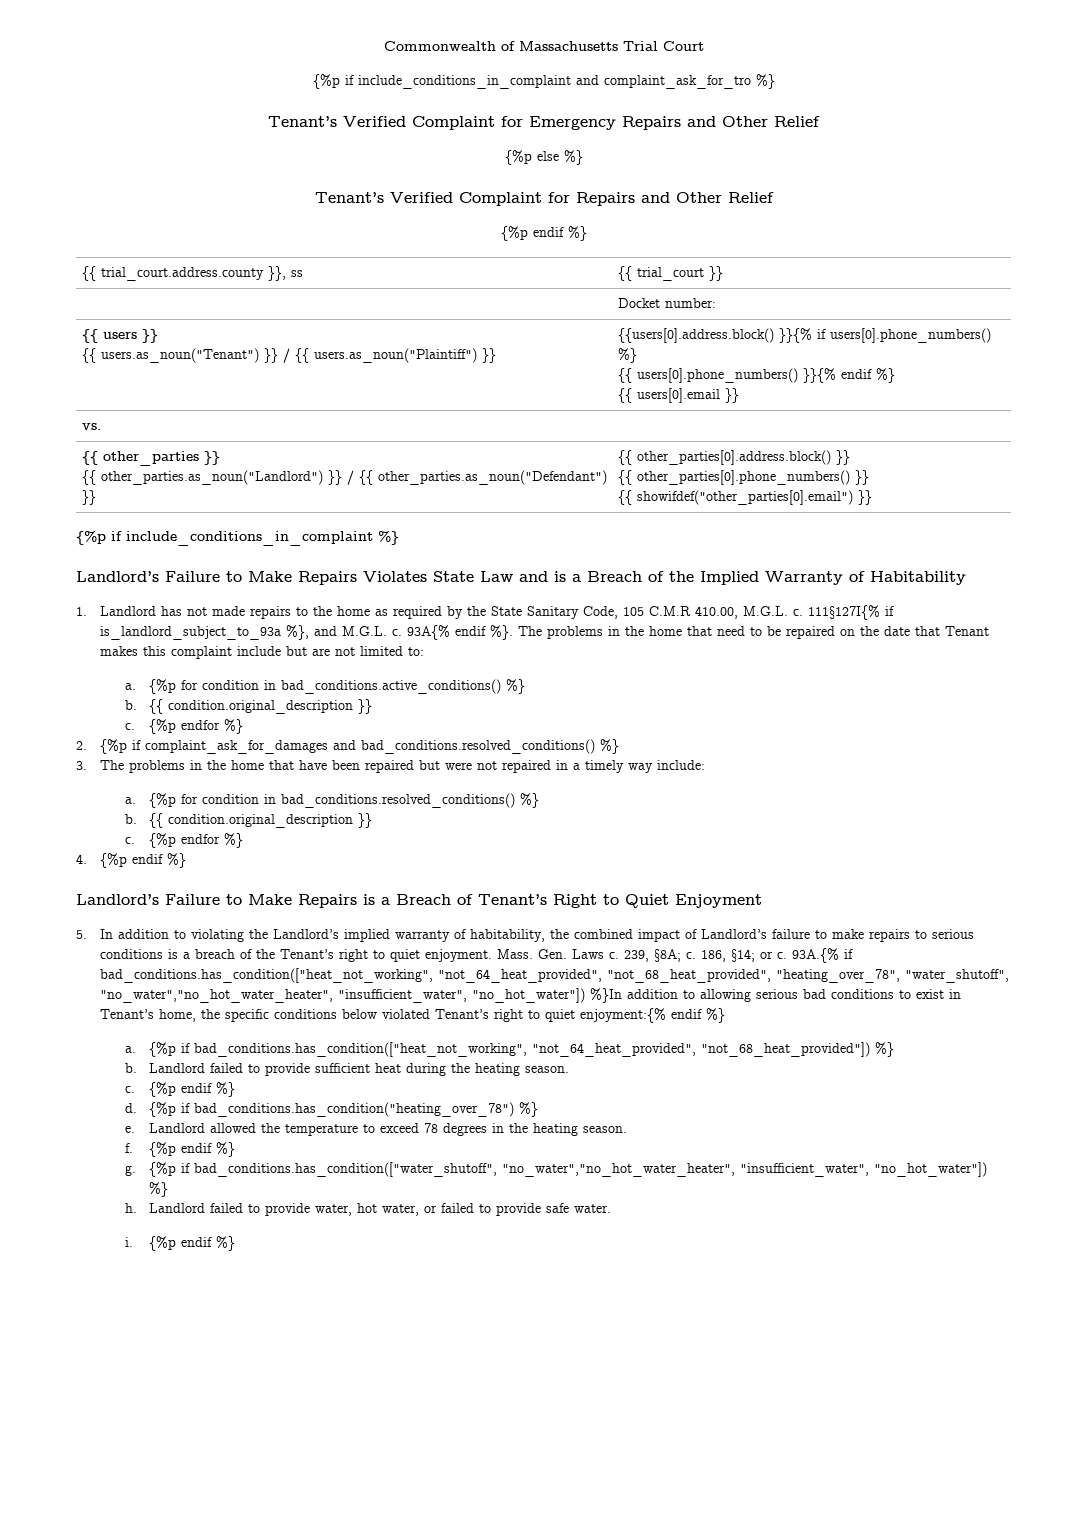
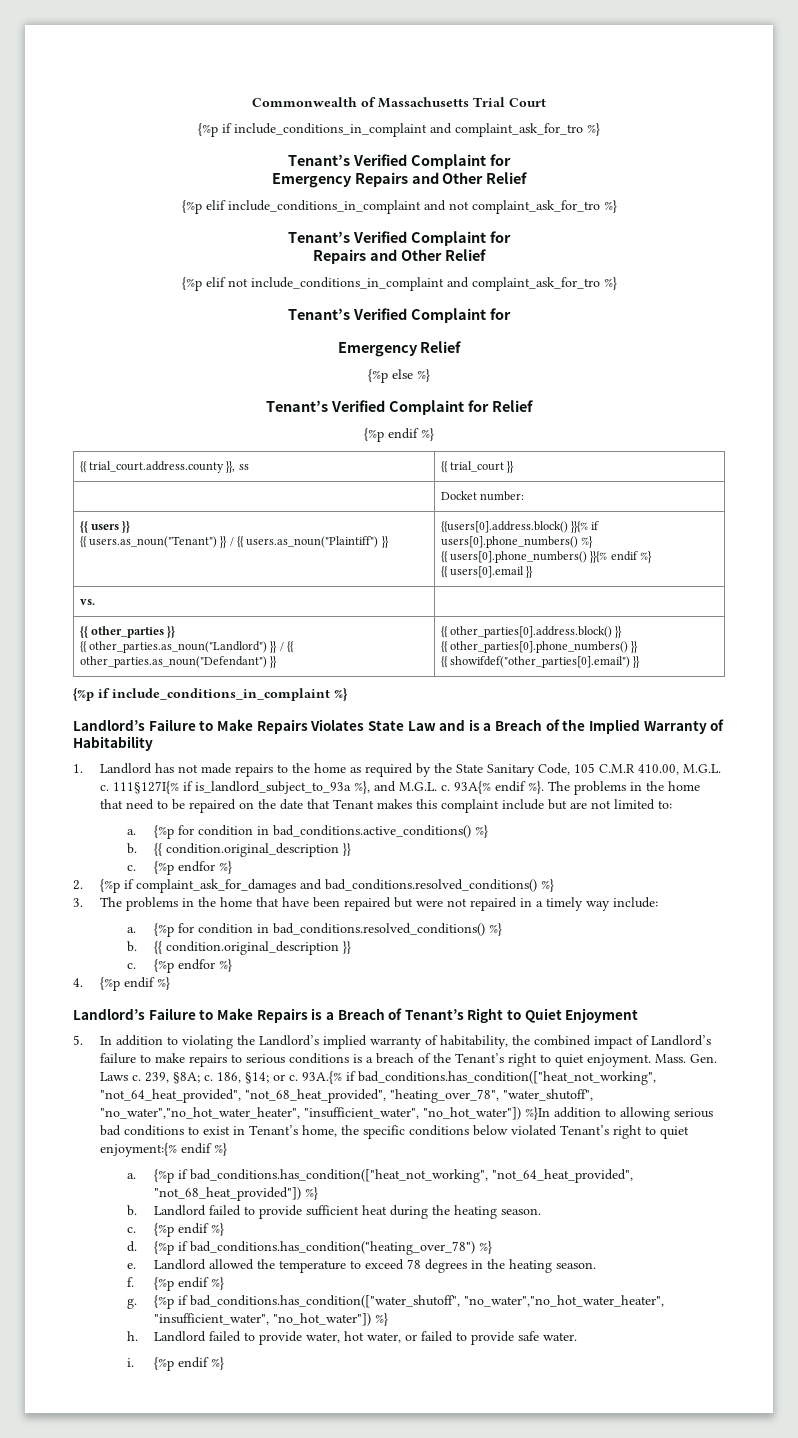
(523, 121) none -> (511, 160) //
(820, 121) none -> [181,200,617,214] [288,231,511,246] [313,249,486,264] [181,277,617,291] [288,308,511,323] [337,341,462,357] // {%p elif include_conditions_in_complaint and not complaint_ask_for_tro %} // Tenant’s Verified Complaint for // Repairs and Other Relief // {%p elif not include_conditions_in_complaint and complaint_ask_for_tro %} // Tenant’s Verified Complaint for // Emergency Relief
[575,192,722,206] Repairs and Other -> (489, 406) none

